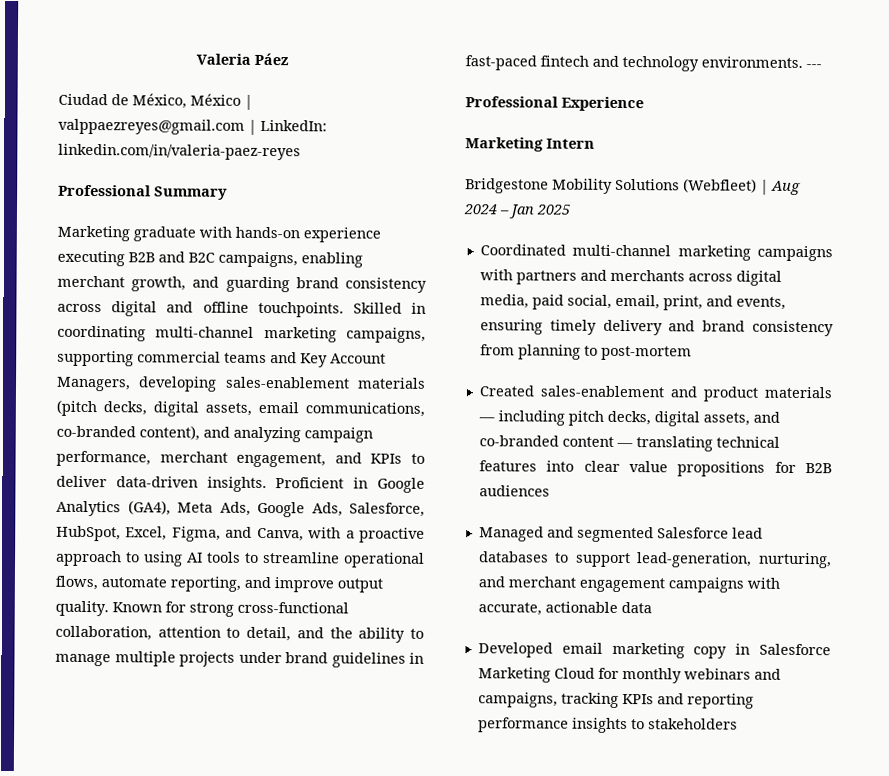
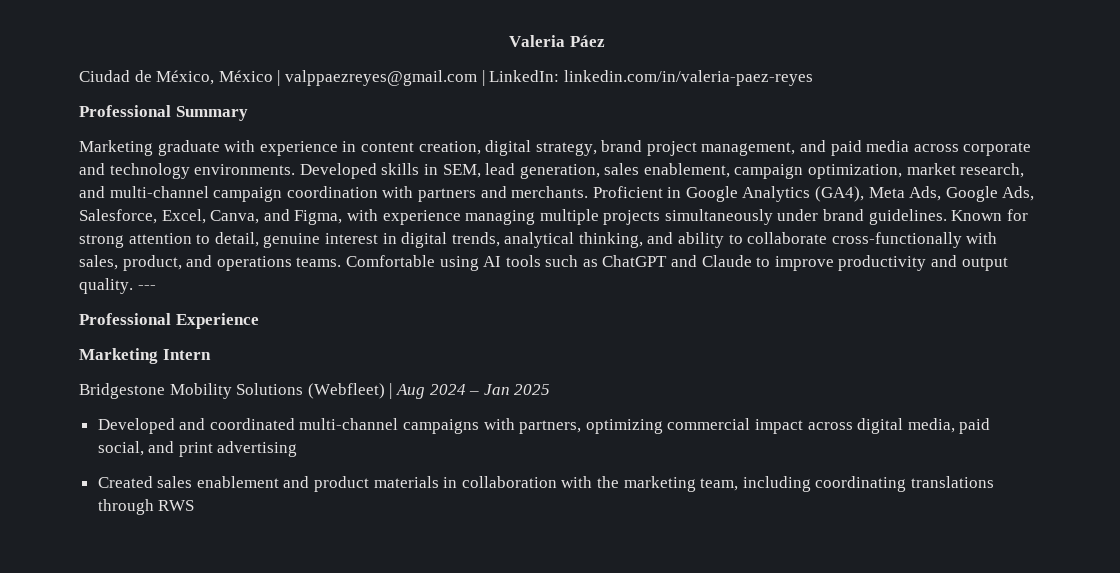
[235,226,381,243] [57,250,363,268] [57,275,427,293] [57,301,426,318] [57,325,426,343] [57,350,386,368] [56,376,426,392] [56,399,425,417] [56,425,373,443] [56,450,426,468] [56,475,267,493] hands-on experience executing B2B and B2C campaigns, enabling merchant growth, and guarding brand consistency across digital and offline touchpoints. Skilled in coordinating multi-channel marketing campaigns, supporting commercial teams and Key Account Managers, developing sales-enablement materials (pitch decks, digital assets, email communications, co-branded content), and analyzing campaign performance, merchant engagement, and KPIs to deliver data-driven insights. -> [259,140,1032,156] [79,163,1025,179] [79,186,589,202] experience in content creation, digital strategy, brand project management, and paid media across corporate and technology environments. Developed skills in SEM, lead generation, sales enablement, campaign optimization, market research, and multi-channel campaign coordination with partners and merchants.
[56,525,425,543] [56,550,425,568] [55,575,383,593] [55,600,349,617] [55,625,425,643] [55,651,424,668] [465,55,803,72] HubSpot, Excel, Figma, and Canva, with a proactive approach to using AI tools to streamline operational flows, automate reporting, and improve output quality. Known for strong cross-functional collaboration, attention to detail, and the ability to manage multiple projects under brand guidelines in fast-paced fintech and technology environments. -> [161,209,1028,225] [79,232,998,248] [79,255,1008,271] [79,278,133,294] Excel, Canva, and Figma, with experience managing multiple projects simultaneously under brand guidelines. Known for strong attention to detail, genuine interest in digital trends, analytical thinking, and ability to collaborate cross-functionally with sales, product, and operations teams. Comfortable using AI tools such as ChatGPT and Claude to improve productivity and output quality.
[479,244,833,262] [479,269,685,285] Coordinated multi-channel marketing campaigns with partners and merchants -> [97,418,804,434] Developed and coordinated multi-channel campaigns with partners, optimizing commercial impact
[614,294,786,311] [479,319,834,337] [479,344,692,361] email, print, and events, ensuring timely delivery and brand consistency from planning to post-mortem -> [148,441,298,457] and print advertising
[539,385,665,398] sales-enablement -> [157,476,279,488] sales enablement
[477,410,780,427] [478,435,780,452] [478,460,832,477] [478,485,550,497] [478,526,763,543] [478,551,832,569] [477,576,780,593] [477,601,652,616] [477,642,831,659] [477,667,781,684] [477,692,754,709] [477,717,738,734] — including pitch decks, digital assets, and co-branded content — translating technical features into clear value propositions for B2B audiences // Managed and segmented Salesforce lead databases to support lead-generation, nurturing, and merchant engagement campaigns with accurate, actionable data // Developed email marketing copy in Salesforce Marketing Cloud for monthly webinars and campaigns, tracking KPIs and reporting performance insights to stakeholders -> [443,476,994,492] [97,499,195,515] in collaboration with the marketing team, including coordinating translations through RWS

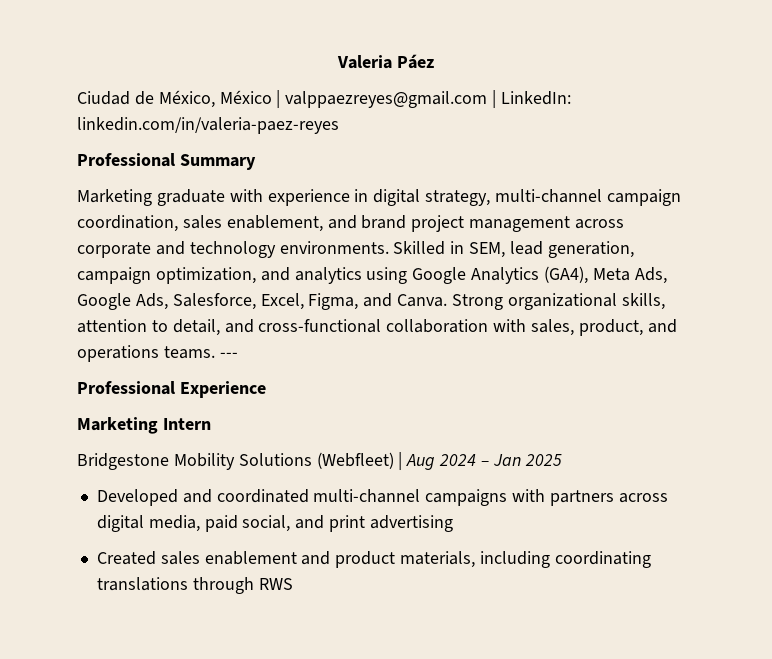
[360,140,910,156] content creation, digital strategy, brand project management, and paid media -> [373,189,681,206] [77,215,571,232] digital strategy, multi-channel campaign coordination, sales enablement, and brand project management
[299,163,420,179] Developed skills -> [393,241,446,255] Skilled
[604,163,1025,179] [79,186,682,202] sales enablement, campaign optimization, market research, and multi-channel campaign coordination with partners and merchants. Proficient in -> [77,267,408,284] campaign optimization, and analytics using
[210,209,1028,225] [79,232,962,248] Canva, and Figma, with experience managing multiple projects simultaneously under brand guidelines. Known for strong attention to detail, genuine interest in digital trends, analytical thinking, and ability to collaborate cross-functionally -> [308,293,665,310] [77,319,489,336] Figma, and Canva. Strong organizational skills, attention to detail, and cross-functional collaboration
[345,255,1008,271] [79,278,133,294] Comfortable using AI tools such as ChatGPT and Claude to improve productivity and output quality. -> (215, 352) none
[519,418,804,434] partners, optimizing commercial impact -> [549,490,614,506] partners
[373,476,739,492] materials in collaboration with the marketing team, -> [400,551,476,568] materials,

